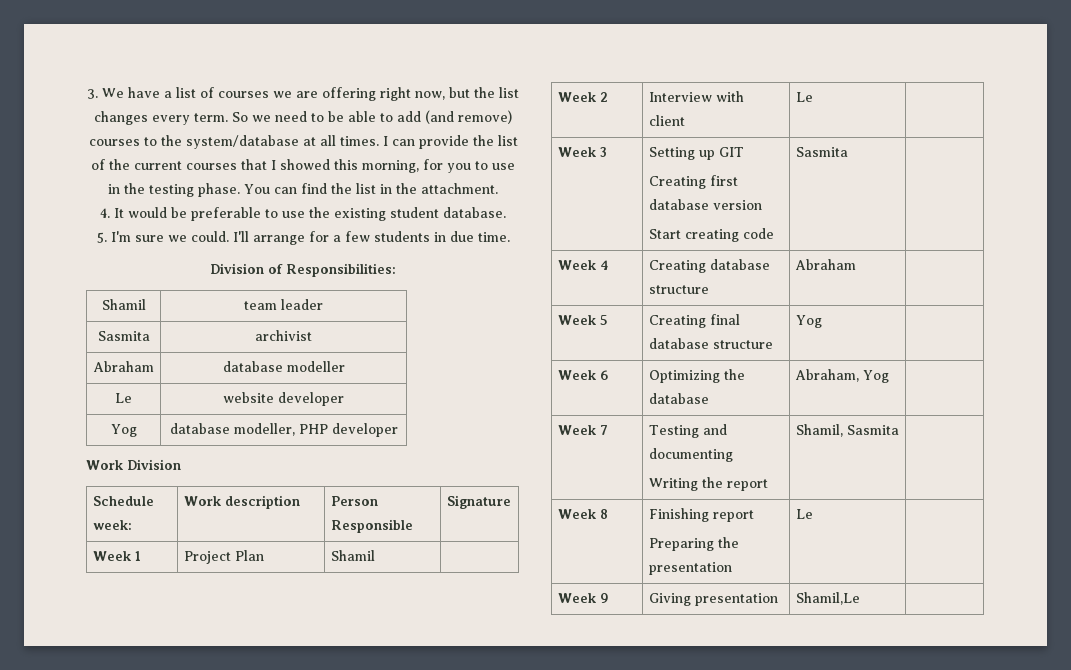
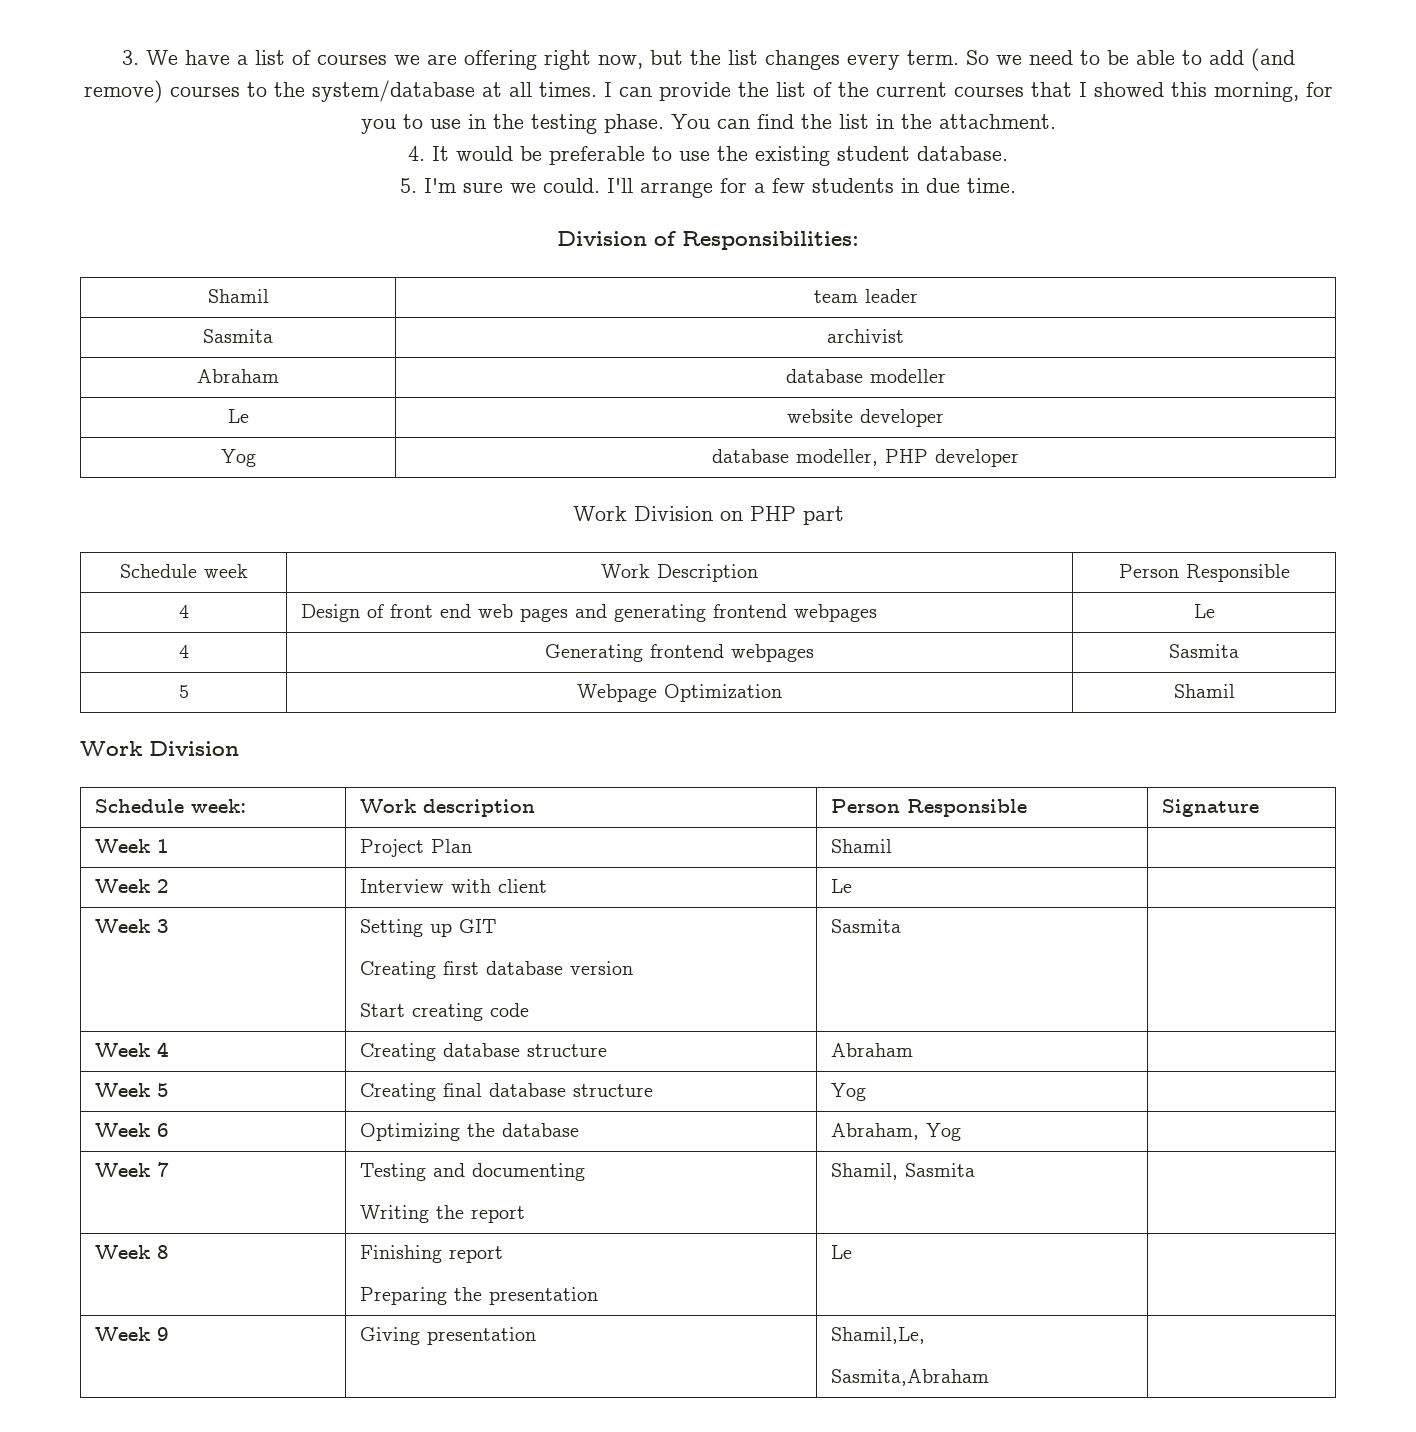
(398, 430) none -> [572,506,844,525] [119,564,248,578] [601,564,759,582] [1118,564,1290,582] [178,605,189,618] [301,604,878,622] [1193,604,1215,618] [178,645,189,658] [545,644,815,662] [1169,644,1239,658] [178,685,189,698] [577,684,783,702] [1173,684,1235,698] // Work Division on PHP part // Schedule week | Work Description | Person Responsible // 4 | Design of front end web pages and generating frontend webpages | Le // 4 | Generating frontend webpages | Sasmita // 5 | Webpage Optimization | Shamil
[795,592,860,605] Shamil,Le -> [831,1327,926,1344] [831,1369,990,1386] Shamil,Le, // Sasmita,Abraham

